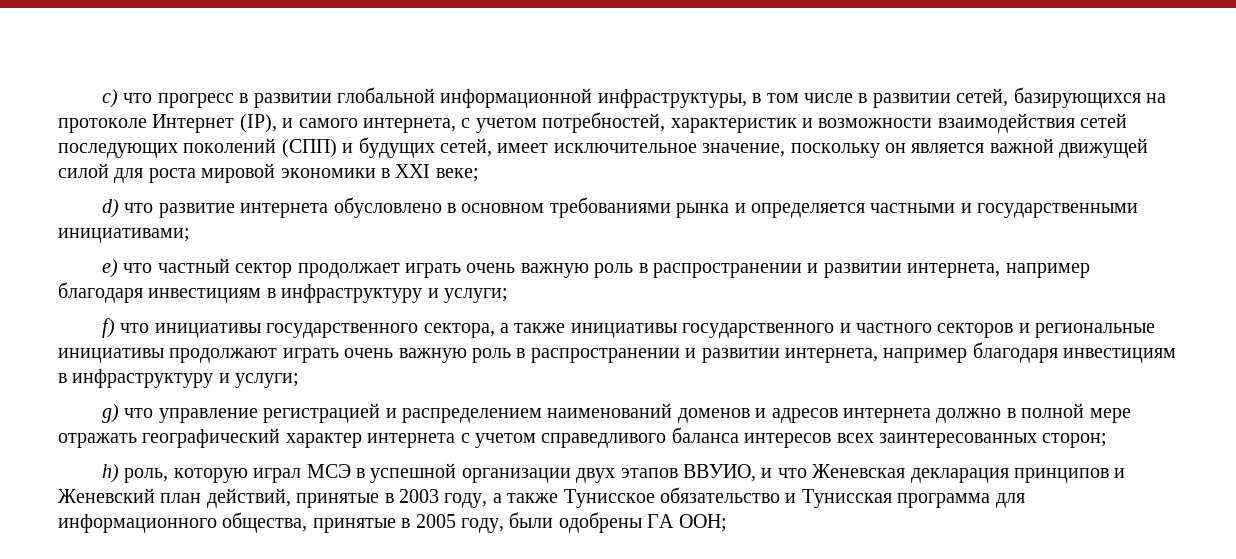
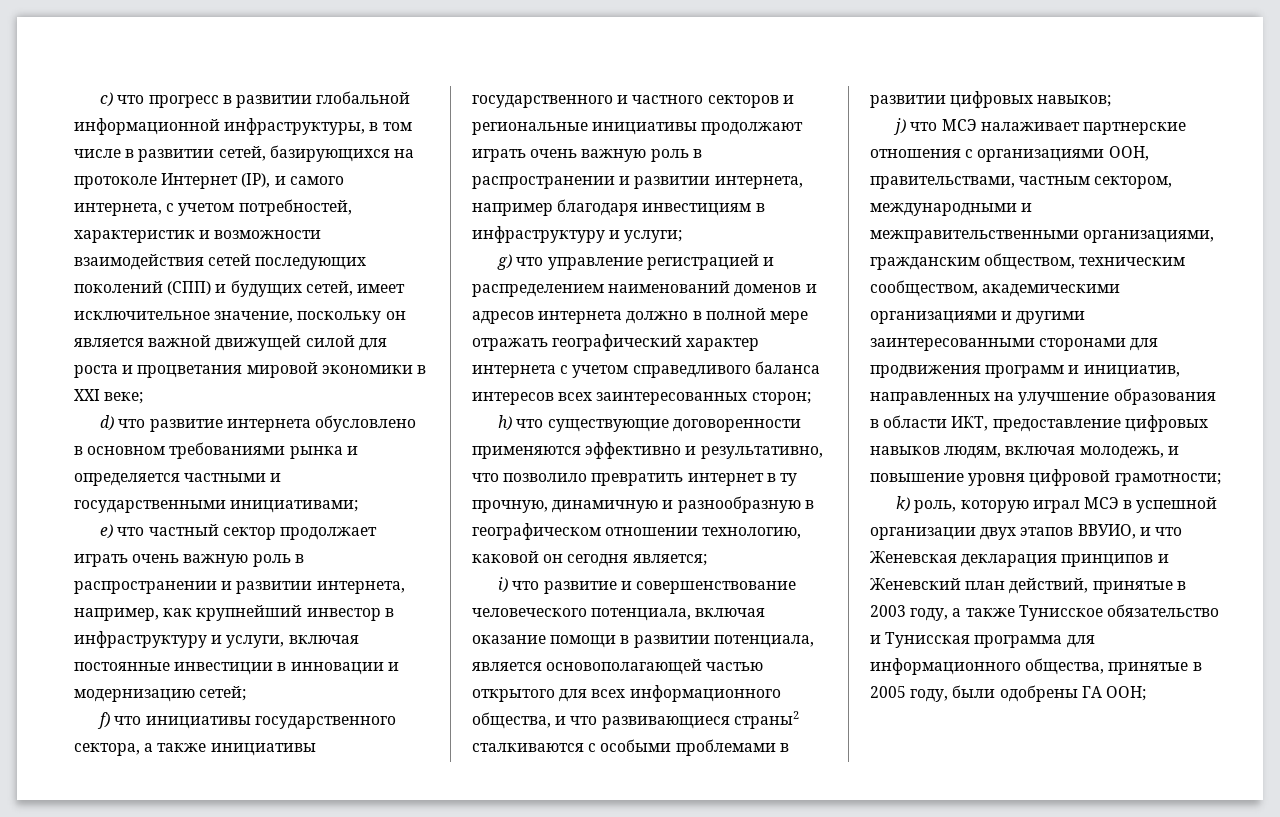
(196, 175) none -> [122,365,243,378] и процветания
[1005,263,1090,278] [58,282,508,303] например благодаря инвестициям в инфраструктуру и услуги; -> [74,605,394,621] [74,631,359,648] [74,662,399,675] [74,686,247,702] например, как крупнейший инвестор в инфраструктуру и услуги, включая постоянные инвестиции в инновации и модернизацию сетей;
(119, 473) none -> [516,419,801,432] [472,442,823,459] [472,473,797,486] [472,496,814,513] [472,523,802,540] [472,551,707,567] [498,577,796,594] [472,608,766,621] [472,635,814,648] [472,659,764,675] [472,685,781,702] [472,711,799,729] [472,739,789,756] [870,91,1112,108] [893,118,1186,135] [870,146,1149,162] [870,176,1173,189] [870,203,1033,216] [870,230,1215,243] [870,253,1186,270] [870,280,1121,297] [870,311,1086,324] [870,338,1159,351] [870,365,1180,378] [870,388,1216,405] [870,415,1208,432] [870,446,1179,459] [870,469,1221,486] [896,496,911,512] что существующие договоренности применяются эффективно и результативно, что позволило превратить интернет в ту прочную, динамичную и разнообразную в географическом отношении технологию, каковой он сегодня является; // i) что развитие и совершенствование человеческого потенциала, включая оказание помощи в развитии потенциала, является основополагающей частью открытого для всех информационного общества, и что развивающиеся страны2 сталкиваются с особыми проблемами в развитии цифровых навыков; // j) что МСЭ налаживает партнерские отношения с организациями ООН, правительствами, частным сектором, международными и межправительственными организациями, гражданским обществом, техническим сообществом, академическими организациями и другими заинтересованными сторонами для продвижения программ и инициатив, направленных на улучшение образования в области ИКТ, предоставление цифровых навыков людям, включая молодежь, и повышение уровня цифровой грамотности; // k)

